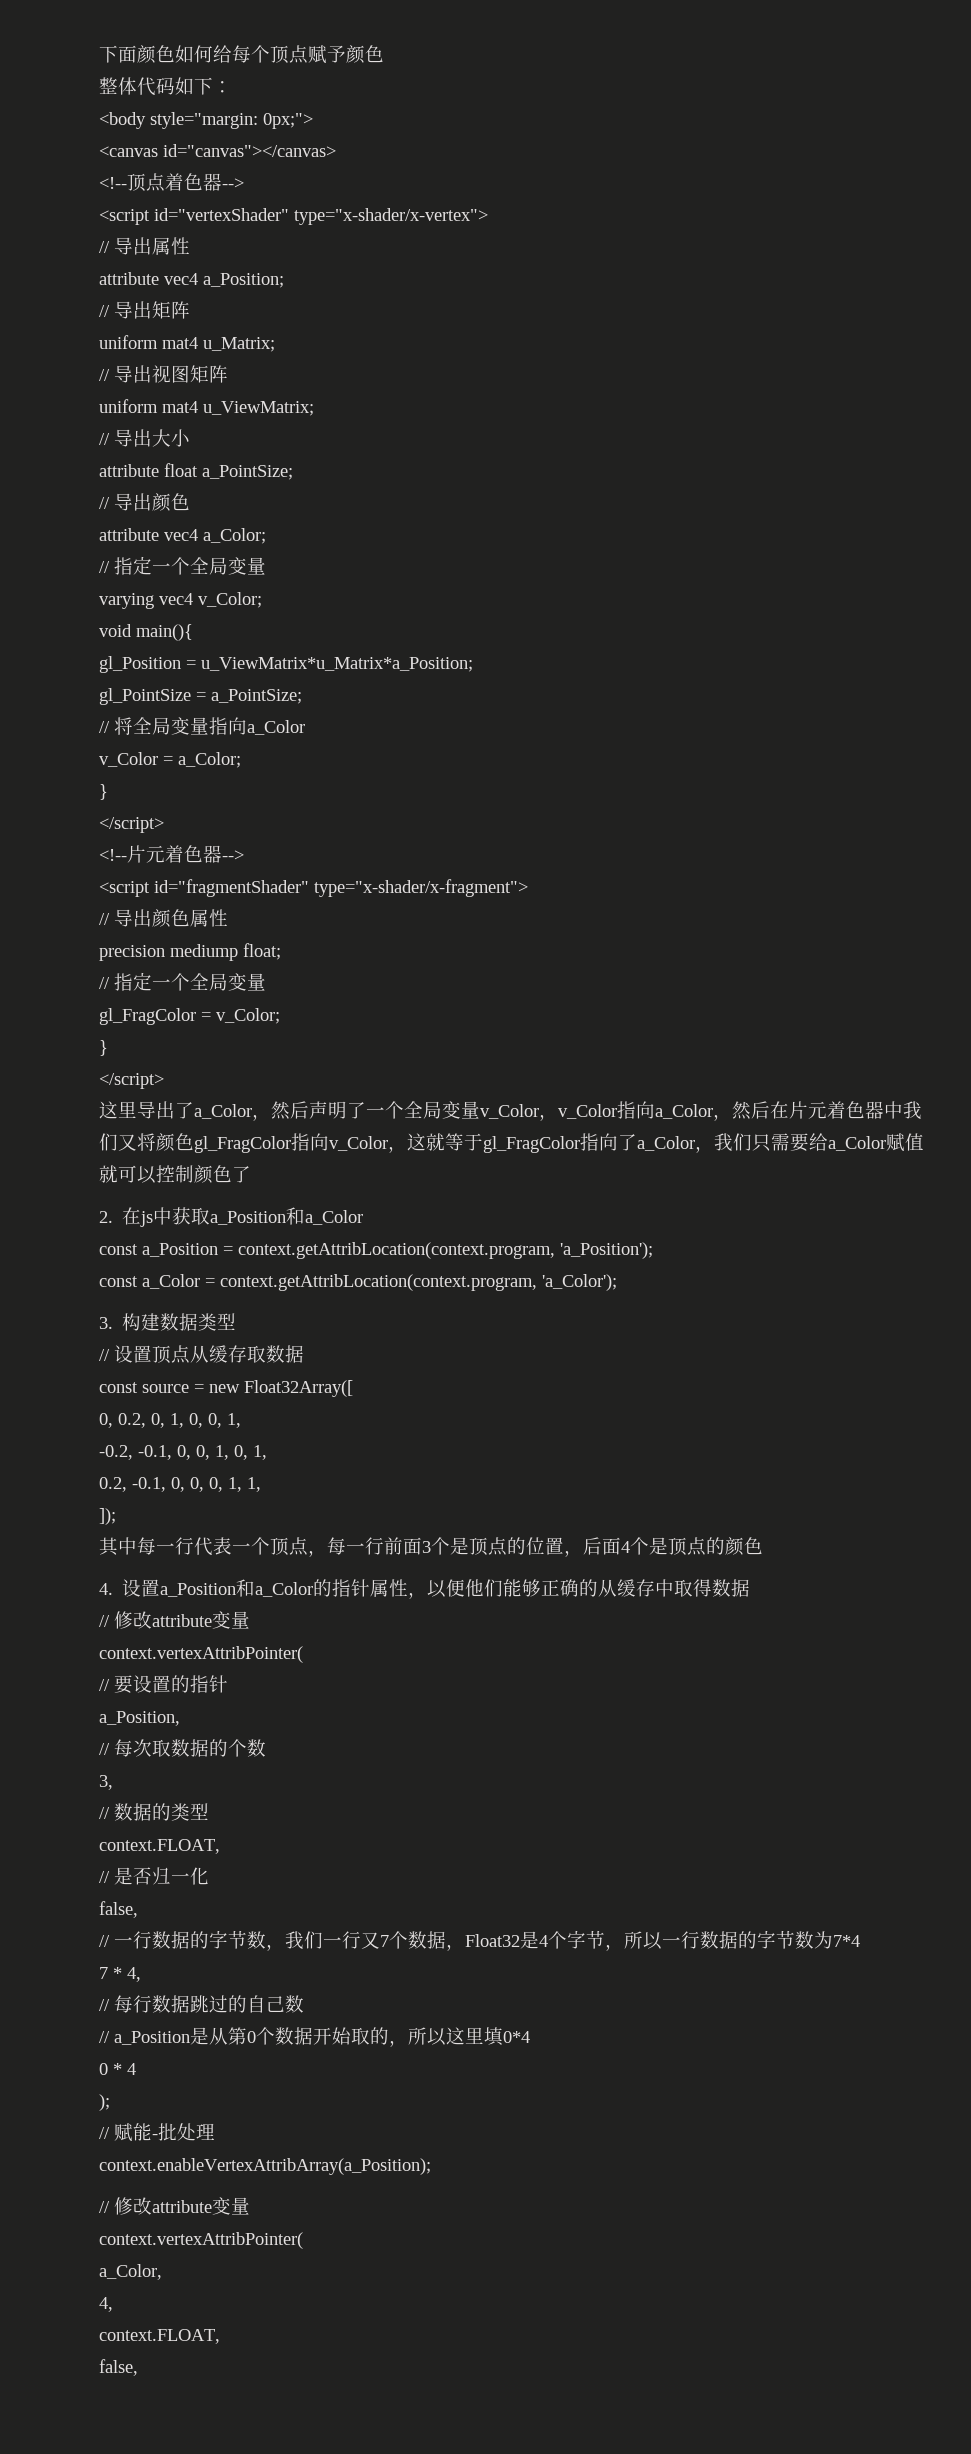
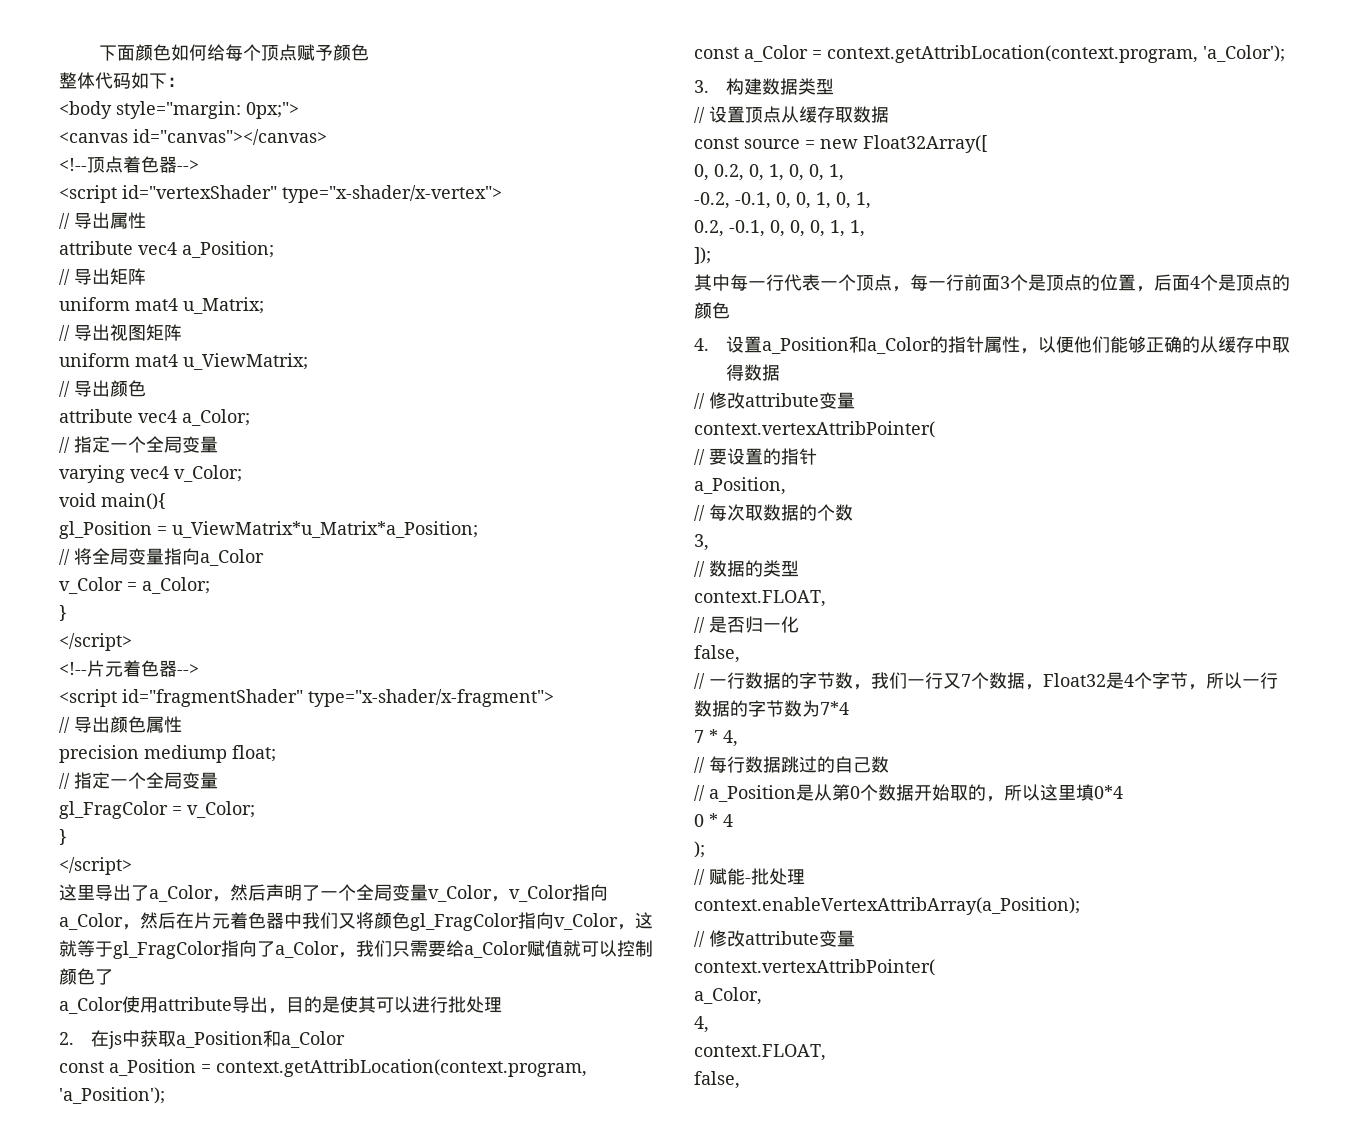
[99,429,190,447] [99,463,293,480] // // 导出大小 // attribute float a_PointSize; -> (308, 361) none
[99,688,302,705] // gl_PointSize = a_PointSize; -> (478, 529) none
(251, 1174) none -> [59,996,502,1014] // a_Color使用attribute导出，目的是使其可以进行批处理

